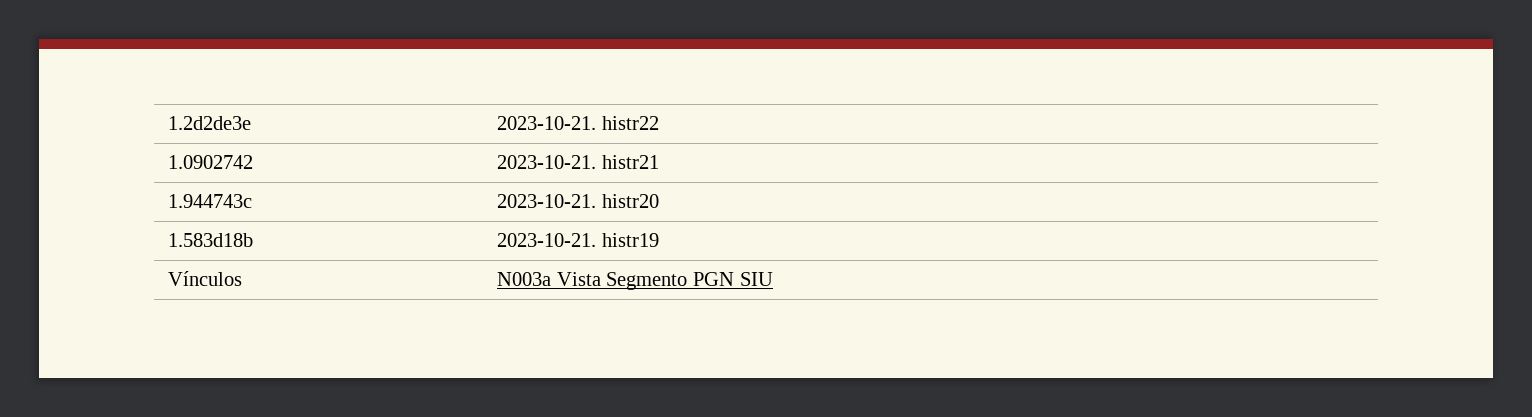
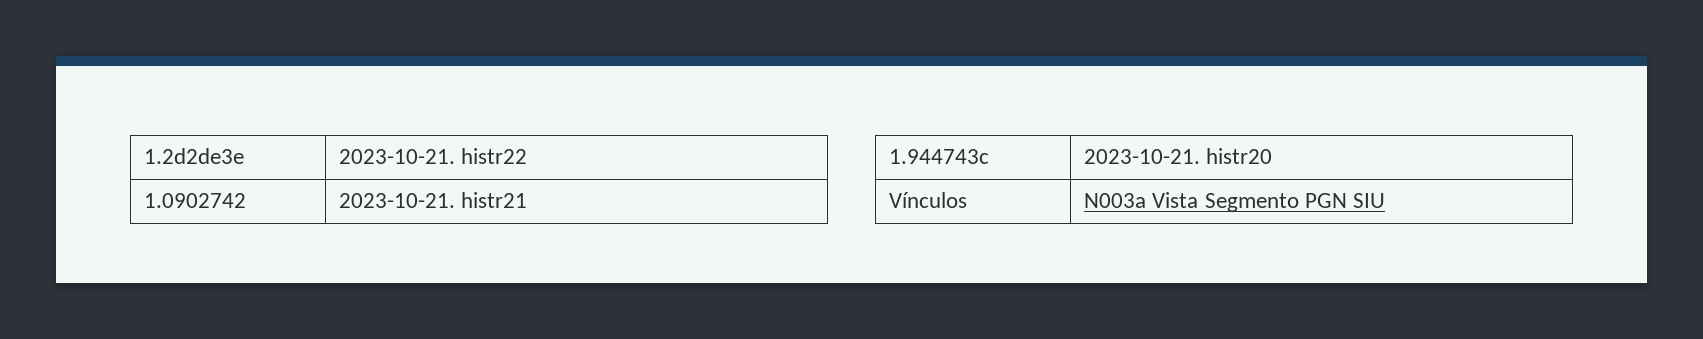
[168,233,254,247] [497,233,659,247] // 1.583d18b | 2023-10-21. histr19 -> (1273, 156) none

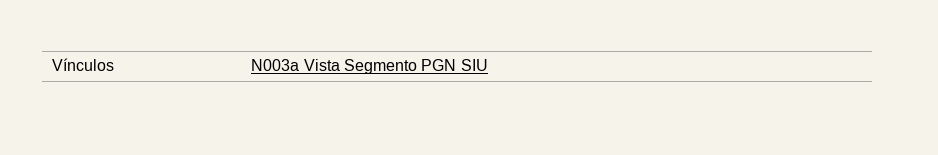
[144,148,245,164] [339,148,528,164] [144,193,247,208] [339,192,528,208] [889,149,990,164] [1084,148,1273,164] 1.2d2de3e | 2023-10-21. histr22 // 1.0902742 | 2023-10-21. histr21 // 1.944743c | 2023-10-21. histr20 // -> (52, 64) none

